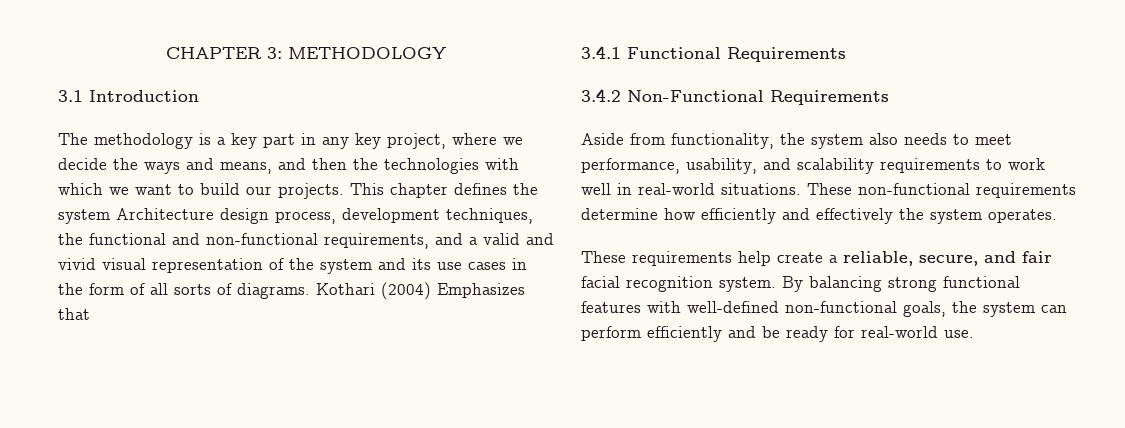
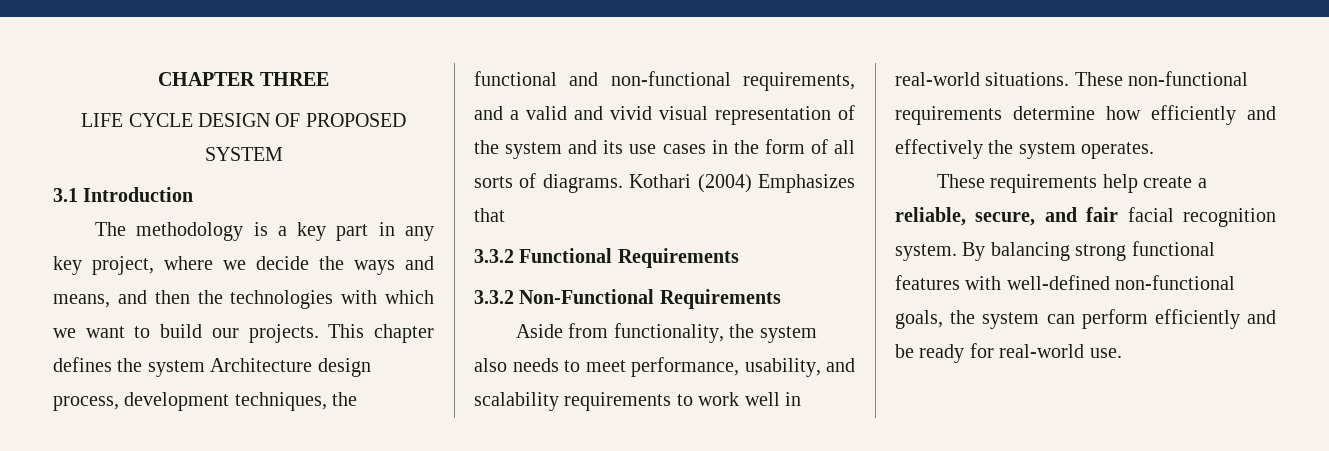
[267,47,447,59] 3: METHODOLOGY -> [259,72,329,86] [81,113,406,127] [204,147,283,161] THREE // LIFE CYCLE DESIGN OF PROPOSED SYSTEM
[581,46,621,59] 3.4.1 -> [474,249,514,263] 3.3.2
[581,89,621,102] 3.4.2 -> [474,290,514,304] 3.3.2

